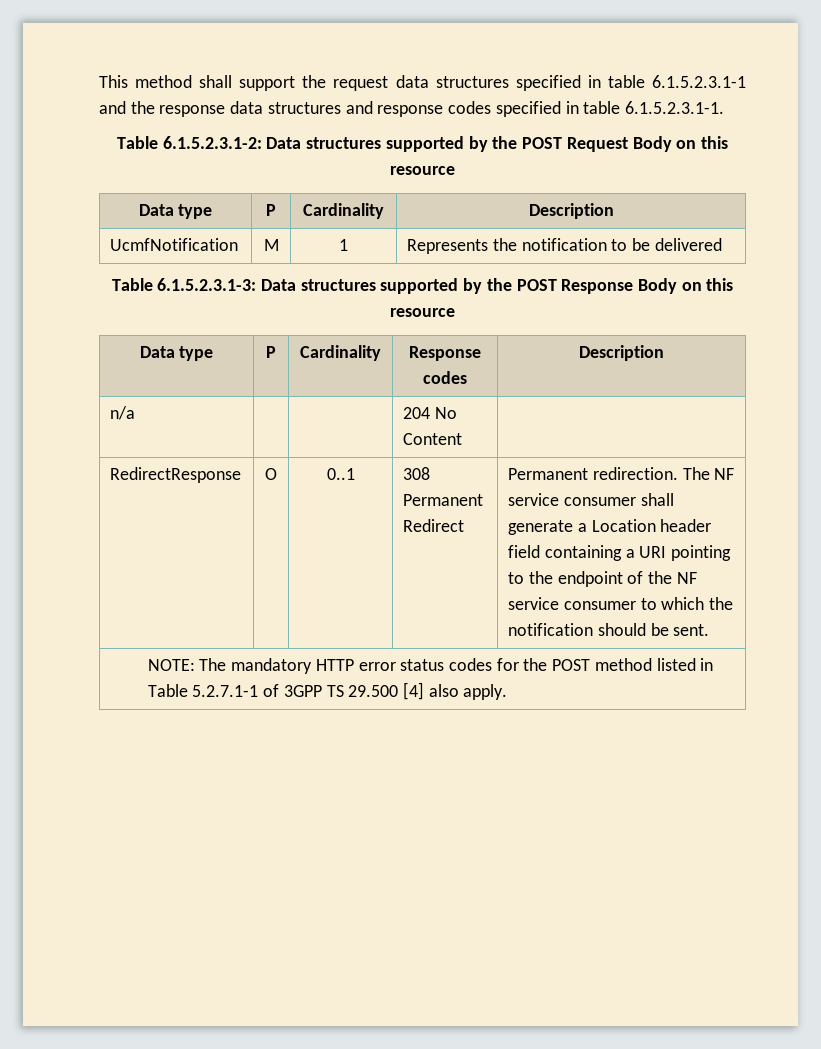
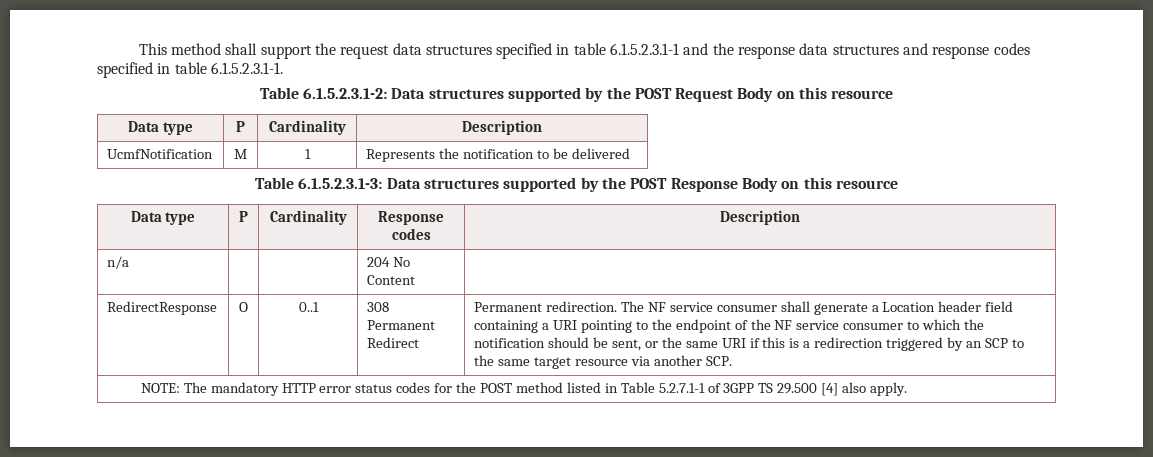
[673,624,710,636] sent. -> [611,337,1024,351] [474,355,732,369] sent, or the same URI if this is a redirection triggered by an SCP to the same target resource via another SCP.

